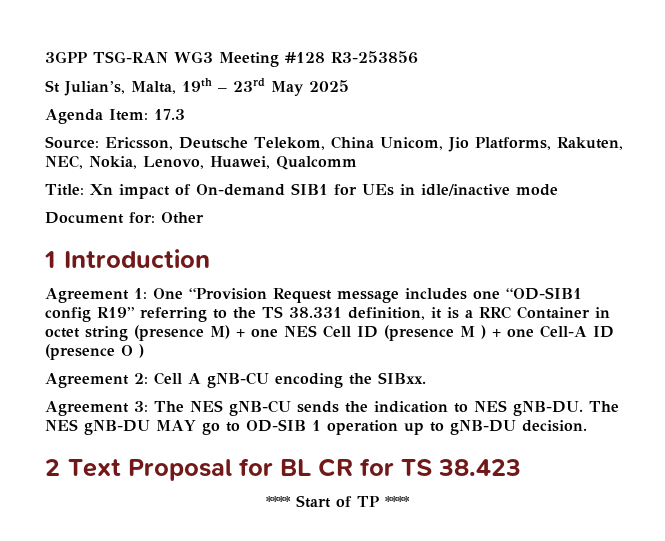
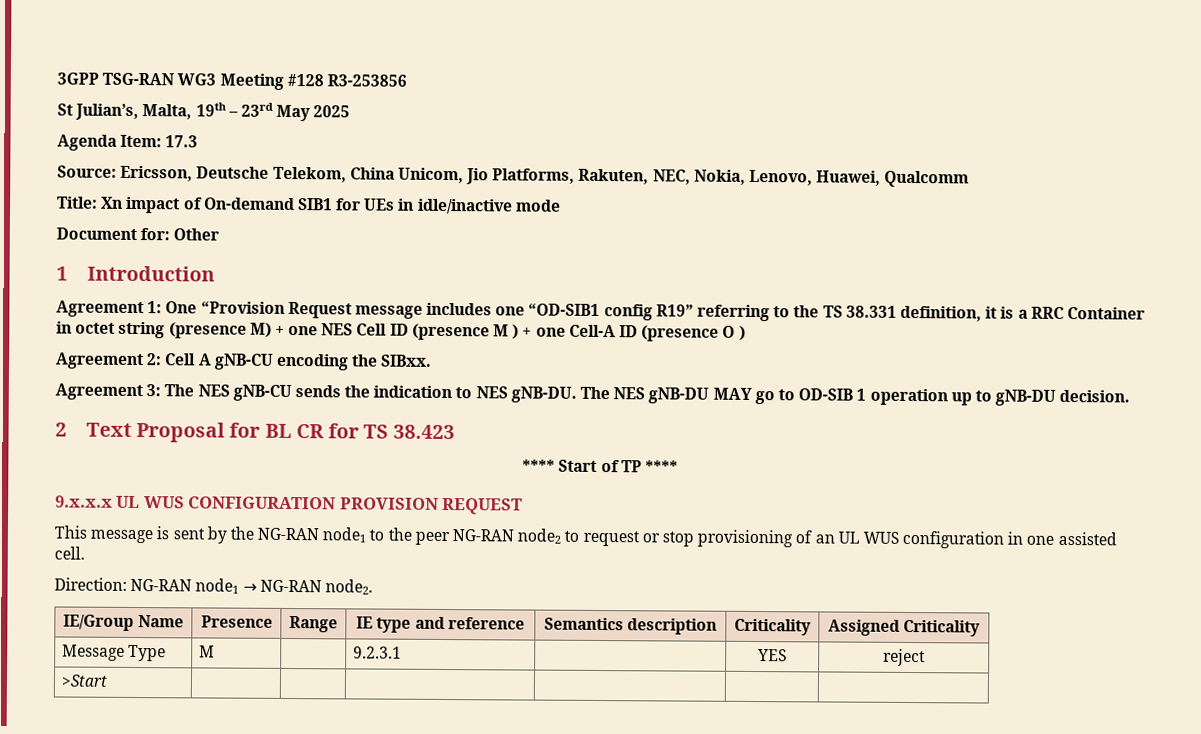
(410, 501) none -> [55,495,524,515] [54,525,1117,549] [54,546,85,560] [54,577,373,595] [63,614,184,631] [200,615,273,628] [289,615,338,633] [356,616,525,633] [543,617,718,635] [734,618,811,636] [827,619,981,637] [62,644,167,662] [199,645,216,658] [353,646,403,659] [757,649,787,662] [883,648,926,667] [61,674,109,687] // 9.x.x.x UL WUS CONFIGURATION PROVISION REQUEST // This message is sent by the NG-RAN node1 to the peer NG-RAN node2 to request or stop provisioning of an UL WUS configuration in one assisted cell. // Direction: NG-RAN node1 → NG-RAN node2. // IE/Group Name | Presence | Range | IE type and reference | Semantics description | Criticality | Assigned Criticality // Message Type | M | | 9.2.3.1 | | YES | reject // >Start | | | | | |

